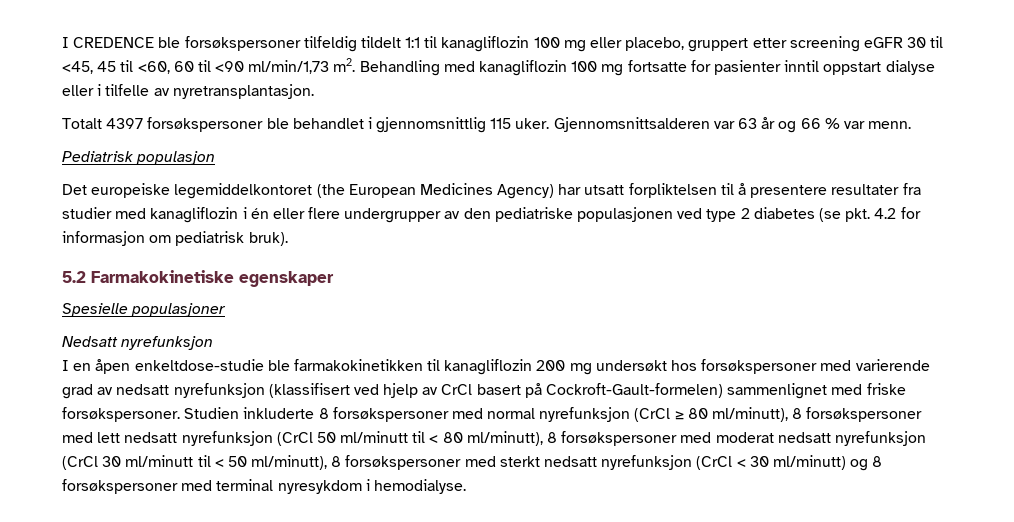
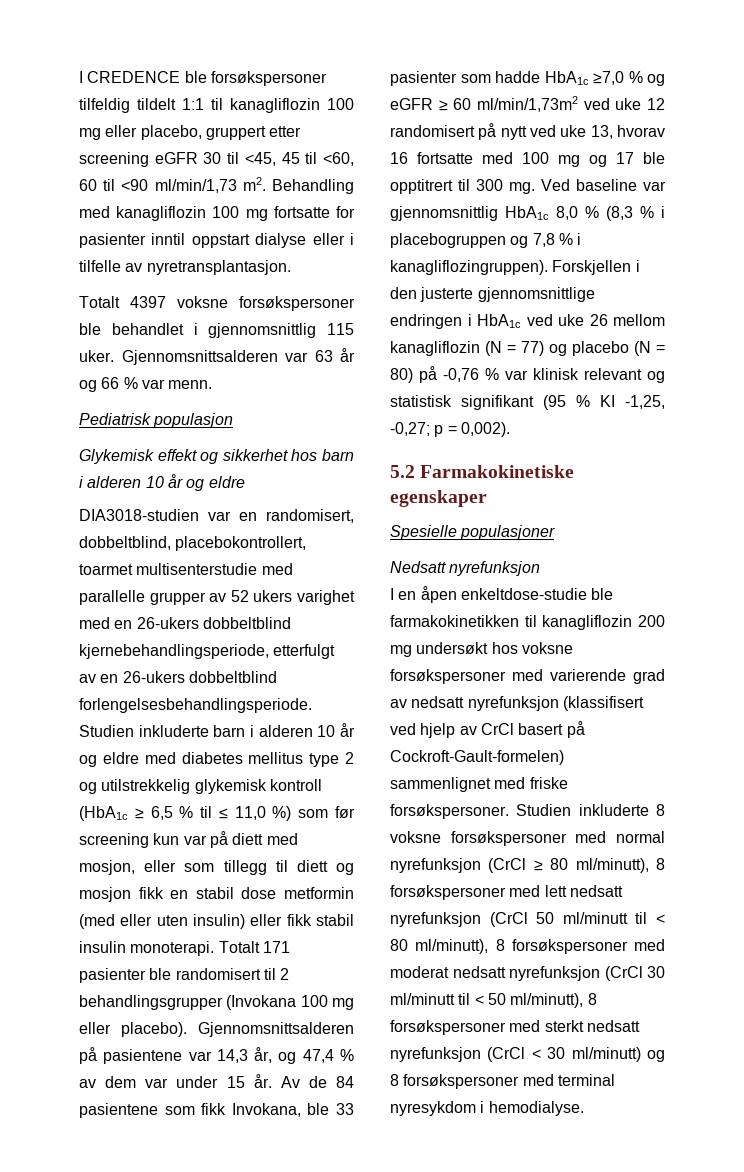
(144, 123) none -> [177,296,228,308] voksne
[62,183,921,199] [62,207,921,223] [62,231,288,246] Det europeiske legemiddelkontoret (the European Medicines Agency) har utsatt forpliktelsen til å presentere resultater fra studier med kanagliflozin i én eller flere undergrupper av den pediatriske populasjonen ved type 2 diabetes (se pkt. 4.2 for informasjon om pediatrisk bruk). -> [79,449,354,464] [79,474,245,491] [79,509,354,523] [79,536,307,551] [79,563,293,575] [79,590,355,605] [79,617,291,629] [79,644,336,659] [79,671,277,683] [79,698,312,713] [79,723,355,737] [79,752,354,767] [79,779,322,794] [79,806,355,821] [79,831,298,848] [79,860,354,875] [79,887,354,902] [79,914,354,929] [79,941,290,956] [79,968,290,983] [79,995,354,1010] [79,1022,354,1037] [79,1047,354,1064] [79,1074,354,1088] [79,1103,354,1118] [390,71,665,86] [390,96,665,112] [390,123,665,140] [390,152,665,167] [390,179,666,194] [390,206,665,221] [390,233,582,248] [390,260,640,275] [390,287,595,302] [390,314,665,329] [390,341,665,356] [390,366,665,383] [390,395,665,410] [390,422,510,437] Glykemisk effekt og sikkerhet hos barn i alderen 10 år og eldre // DIA3018-studien var en randomisert, dobbeltblind, placebokontrollert, toarmet multisenterstudie med parallelle grupper av 52 ukers varighet med en 26-ukers dobbeltblind kjernebehandlingsperiode, etterfulgt av en 26-ukers dobbeltblind forlengelsesbehandlingsperiode. Studien inkluderte barn i alderen 10 år og eldre med diabetes mellitus type 2 og utilstrekkelig glykemisk kontroll (HbA1c ≥ 6,5 % til ≤ 11,0 %) som før screening kun var på diett med mosjon, eller som tillegg til diett og mosjon fikk en stabil dose metformin (med eller uten insulin) eller fikk stabil insulin monoterapi. Totalt 171 pasienter ble randomisert til 2 behandlingsgrupper (Invokana 100 mg eller placebo). Gjennomsnittsalderen på pasientene var 14,3 år, og 47,4 % av dem var under 15 år. Av de 84 pasientene som fikk Invokana, ble 33 pasienter som hadde HbA1c ≥7,0 % og eGFR ≥ 60 ml/min/1,73m2 ved uke 12 randomisert på nytt ved uke 13, hvorav 16 fortsatte med 100 mg og 17 ble opptitrert til 300 mg. Ved baseline var gjennomsnittlig HbA1c 8,0 % (8,3 % i placebogruppen og 7,8 % i kanagliflozingruppen). Forskjellen i den justerte gjennomsnittlige endringen i HbA1c ved uke 26 mellom kanagliflozin (N = 77) og placebo (N = 80) på -0,76 % var klinisk relevant og statistisk signifikant (95 % KI -1,25, -0,27; p = 0,002).
(698, 365) none -> [521,642,573,654] voksne
(329, 413) none -> [390,831,441,843] voksne

